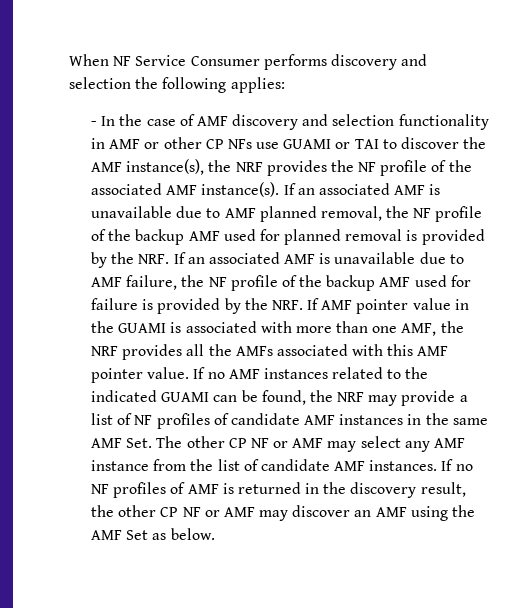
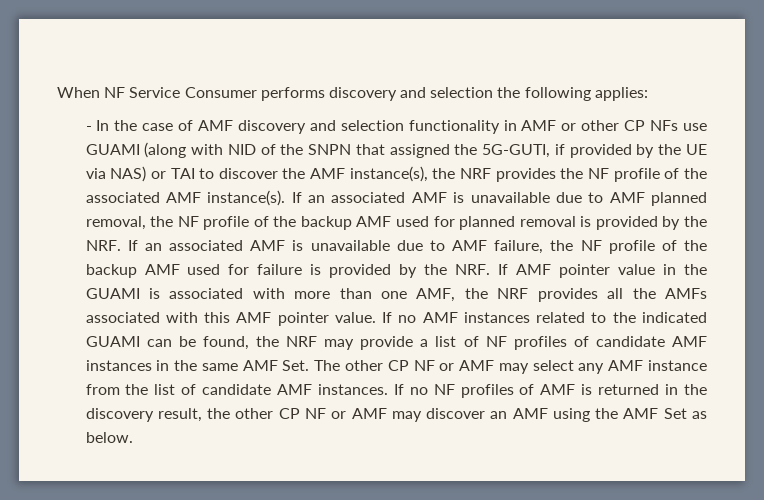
(332, 144) none -> [144,142,707,158] [85,166,147,182] (along with NID of the SNPN that assigned the 5G-GUTI, if provided by the UE via NAS)

